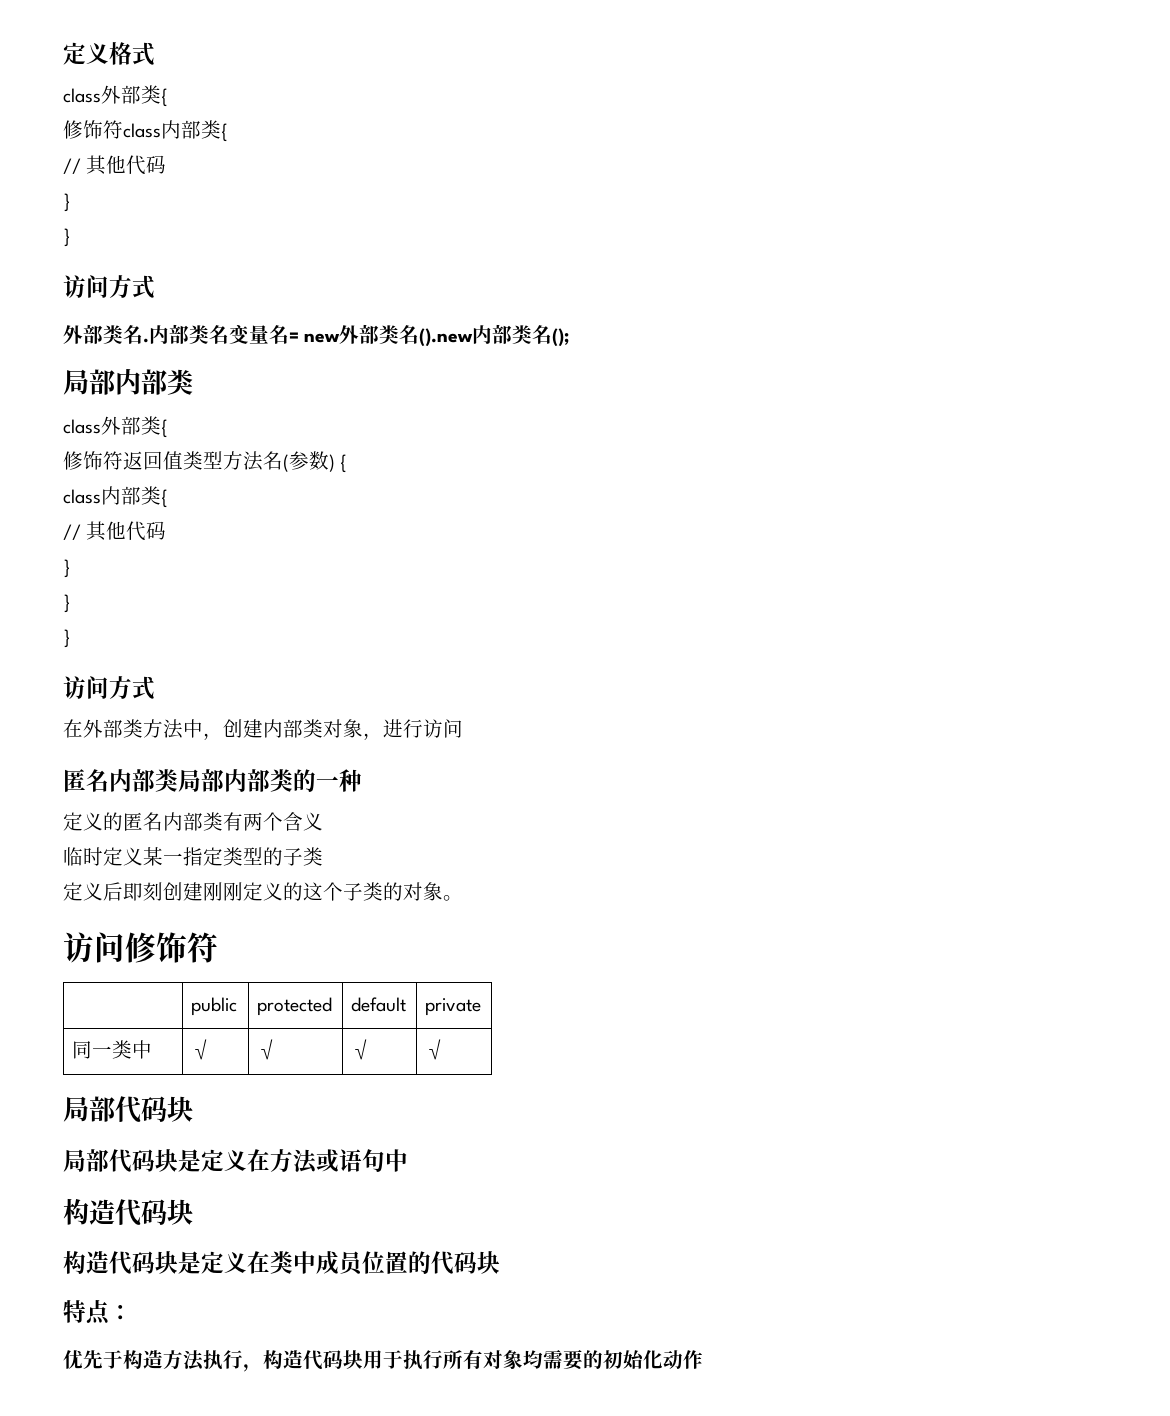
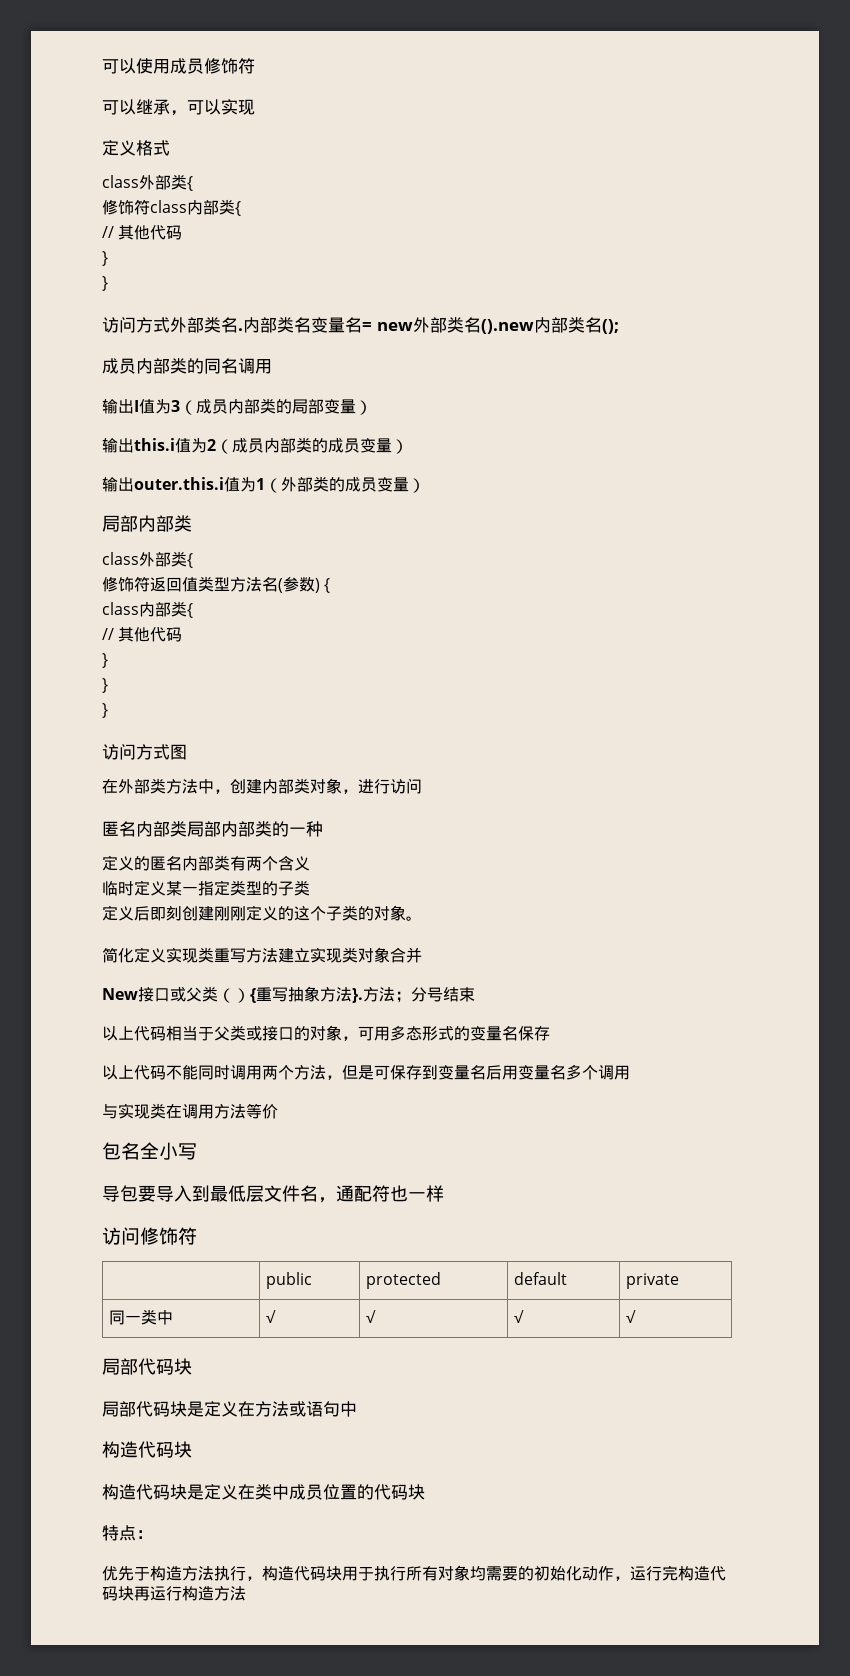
(63, 53) none -> [102,58,255,74] [102,99,255,116] 可以使用成员修饰符 // 可以继承，可以实现 //
(155, 287) // -> (170, 325) none
(571, 337) none -> [102,358,272,374] [102,398,372,415] [102,437,408,454] [102,476,425,493] // 成员内部类的同名调用 // 输出I值为3（成员内部类的局部变量） // 输出this.i值为2（成员内部类的成员变量） // 输出outer.this.i值为1（外部类的成员变量）
(155, 688) none -> [170,744,187,760] 图
(463, 898) none -> [102,947,422,963] [102,986,475,1003] [102,1025,550,1041] [102,1064,630,1080] [102,1103,278,1119] [102,1142,197,1160] [102,1185,444,1203] // 简化定义实现类重写方法建立实现类对象合并 // New接口或父类（）{重写抽象方法}.方法；分号结束 // 以上代码相当于父类或接口的对象，可用多态形式的变量名保存 // 以上代码不能同时调用两个方法，但是可保存到变量名后用变量名多个调用 // 与实现类在调用方法等价 // 包名全小写 // 导包要导入到最低层文件名，通配符也一样
(703, 1359) none -> [614,1565,726,1581] [102,1586,246,1601] ，运行完构造代码块再运行构造方法

